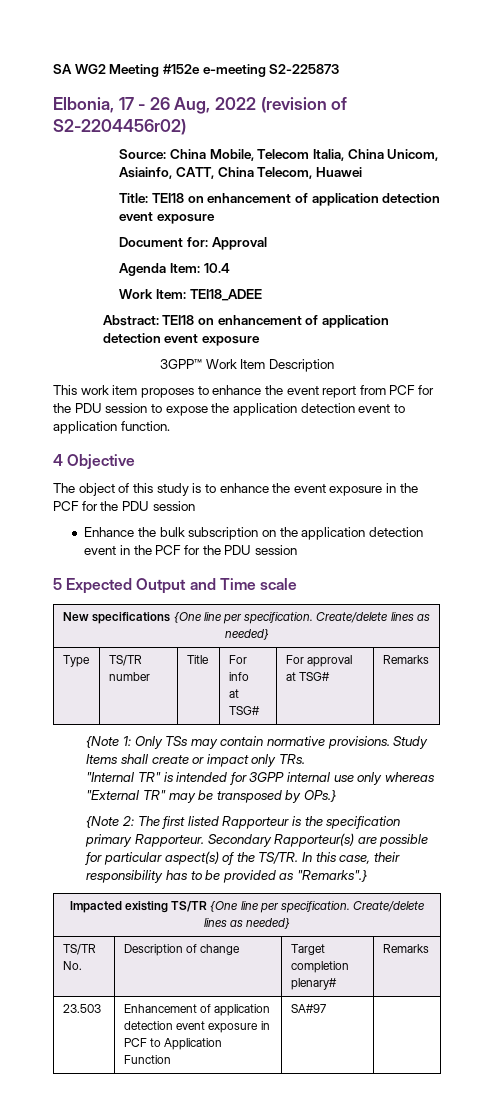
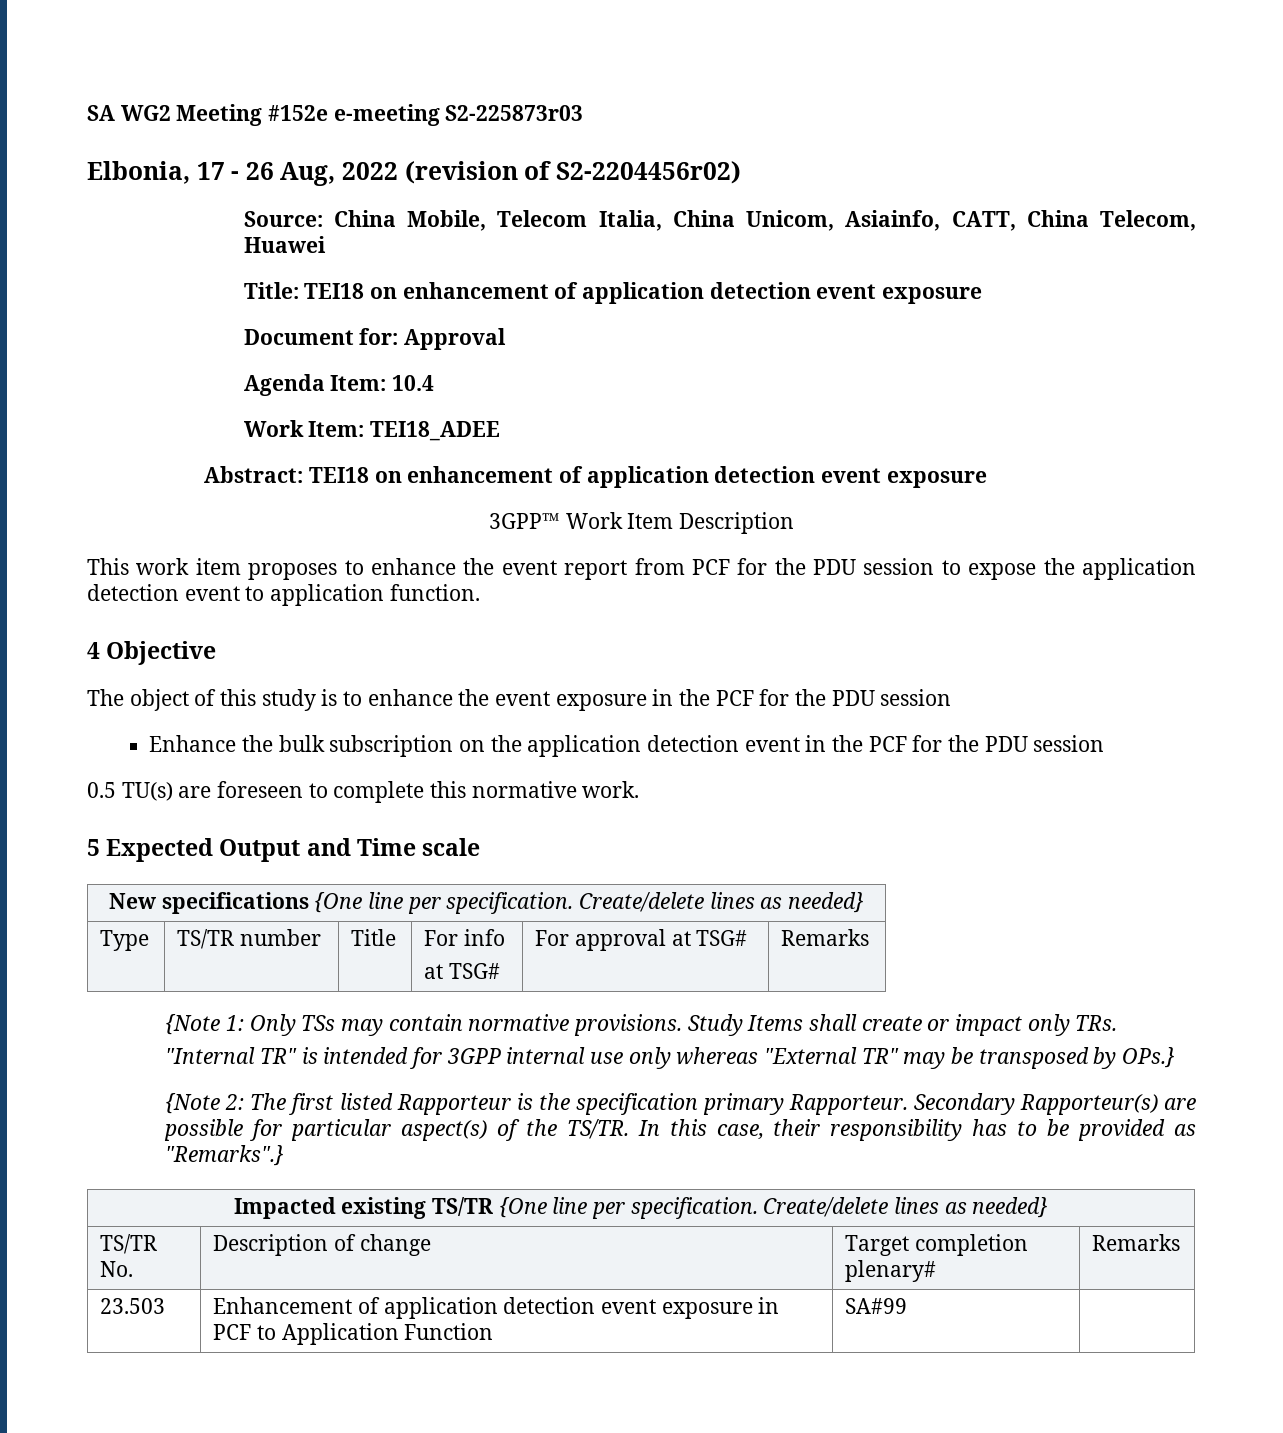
[269,64,340,74] S2-225873 -> [445,105,584,121] S2-225873r03
(297, 550) none -> [87,781,640,803] // 0.5 TU(s) are foreseen to complete this normative work.
[290,1004,326,1013] SA#97 -> [845,1298,908,1314] SA#99

